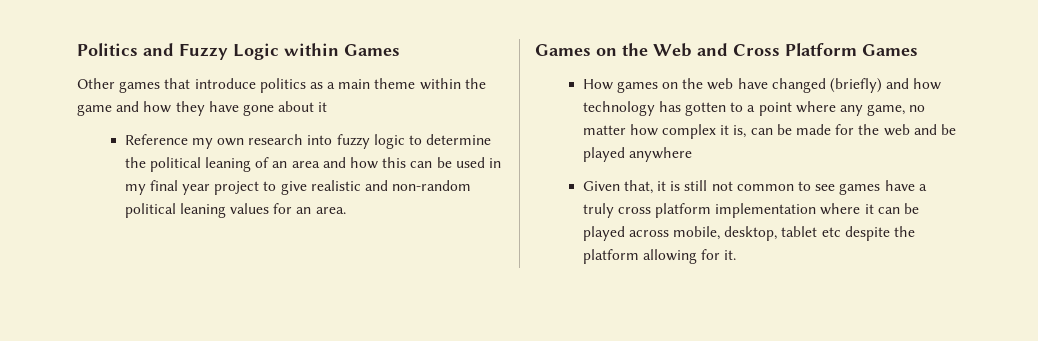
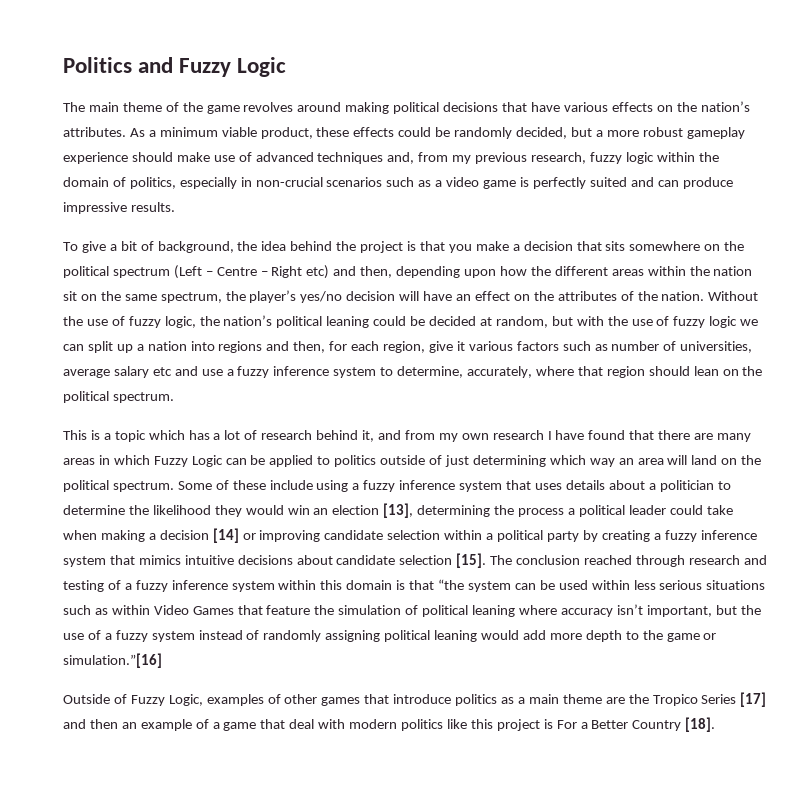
[284,43,400,56] [77,78,115,89] within Games // Other -> [63,101,750,114] [63,127,745,139] [63,152,719,164] [63,177,733,189] [63,202,175,214] [63,241,745,253] [63,265,753,279] [63,290,759,303] [63,315,759,328] [63,341,753,353] [63,366,763,378] [63,391,174,403] [63,430,752,442] [63,455,762,467] [63,480,731,492] [63,503,733,518] [63,528,757,543] [63,553,767,568] [63,579,766,592] [63,604,761,617] [63,630,717,642] [63,653,162,668] [63,694,318,706] // The main theme of the game revolves around making political decisions that have various effects on the nation’s attributes. As a minimum viable product, these effects could be randomly decided, but a more robust gameplay experience should make use of advanced techniques and, from my previous research, fuzzy logic within the domain of politics, especially in non-crucial scenarios such as a video game is perfectly suited and can produce impressive results. // To give a bit of background, the idea behind the project is that you make a decision that sits somewhere on the political spectrum (Left – Centre – Right etc) and then, depending upon how the different areas within the nation sit on the same spectrum, the player’s yes/no decision will have an effect on the attributes of the nation. Without the use of fuzzy logic, the nation’s political leaning could be decided at random, but with the use of fuzzy logic we can split up a nation into regions and then, for each region, give it various factors such as number of universities, average salary etc and use a fuzzy inference system to determine, accurately, where that region should lean on the political spectrum. // This is a topic which has a lot of research behind it, and from my own research I have found that there are many areas in which Fuzzy Logic can be applied to politics outside of just determining which way an area will land on the political spectrum. Some of these include using a fuzzy inference system that uses details about a politician to determine the likelihood they would win an election [13], determining the process a political leader could take when making a decision [14] or improving candidate selection within a political party by creating a fuzzy inference system that mimics intuitive decisions about candidate selection [15]. The conclusion reached through research and testing of a fuzzy inference system within this domain is that “the system can be used within less serious situations such as within Video Games that feature the simulation of political leaning where accuracy isn’t important, but the use of a fuzzy system instead of randomly assigning political leaning would add more depth to the game or simulation.”[16] // Outside of Fuzzy Logic, examples of other
[419,78,486,90] [77,101,328,116] [124,134,492,149] [124,157,501,172] [124,180,472,195] [124,203,346,218] [535,43,918,57] [582,78,942,93] [582,101,926,116] [582,124,956,139] [582,147,692,162] [582,180,927,195] [582,203,919,218] [582,226,915,241] [582,249,737,264] within the game and how they have gone about it // Reference my own research into fuzzy logic to determine the political leaning of an area and how this can be used in my final year project to give realistic and non-random political leaning values for an area. // Games on the Web and Cross Platform Games // How games on the web have changed (briefly) and how technology has gotten to a point where any game, no matter how complex it is, can be made for the web and be played anywhere // Given that, it is still not common to see games have a truly cross platform implementation where it can be played across mobile, desktop, tablet etc despite the platform allowing for it. -> [605,692,767,707] [63,717,716,732] are the Tropico Series [17] and then an example of a game that deal with modern politics like this project is For a Better Country [18].

